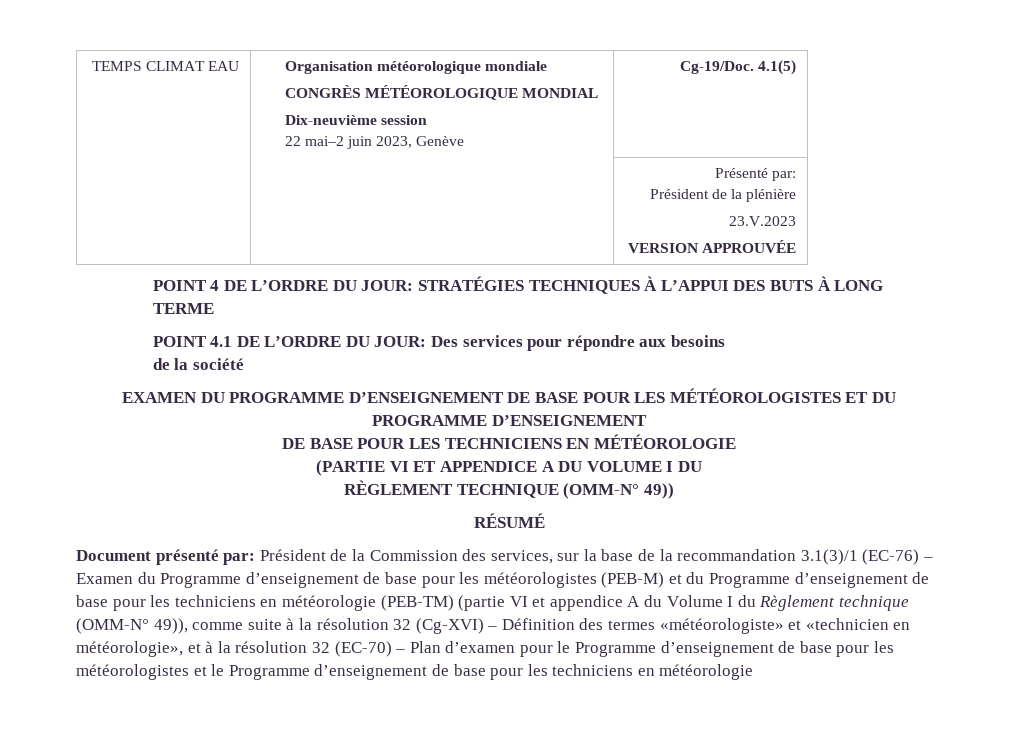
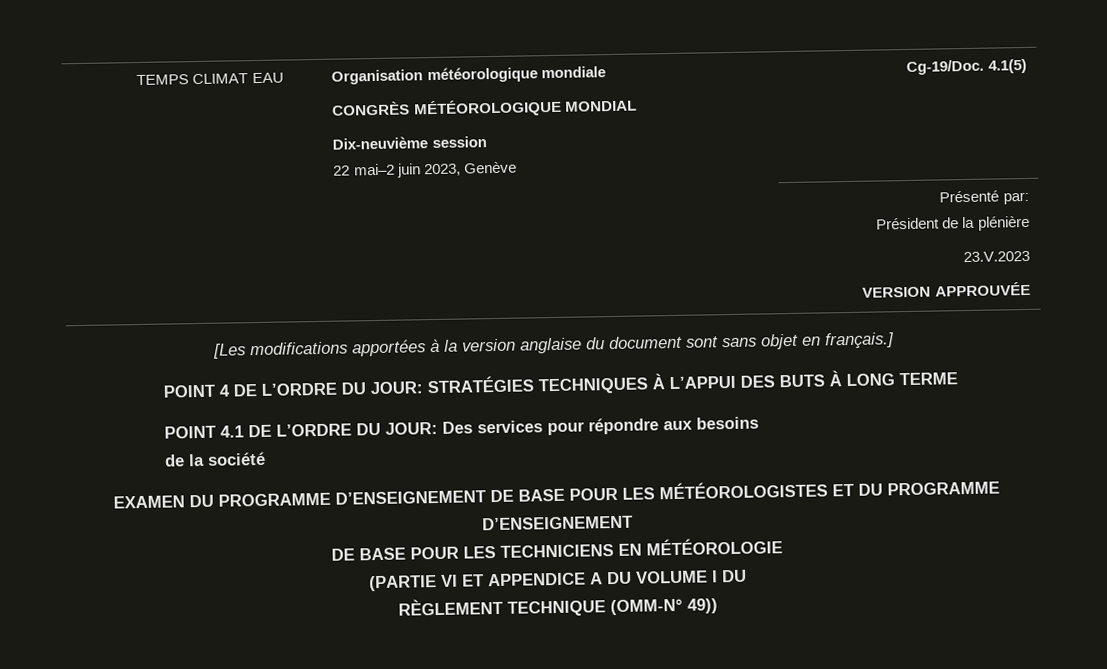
(797, 246) none -> [213,332,894,359] // [Les modifications apportées à la version anglaise du document sont sans objet en français.]
[473,513,545,528] [76,549,934,565] [76,572,930,588] [76,595,910,611] [76,618,911,634] [76,641,895,657] [76,664,754,680] // RÉSUMÉ // Document présenté par: Président de la Commission des services, sur la base de la recommandation 3.1(3)/1 (EC-76) – Examen du Programme d’enseignement de base pour les météorologistes (PEB-M) et du Programme d’enseignement de base pour les techniciens en météorologie (PEB-TM) (partie VI et appendice A du Volume I du Règlement technique (OMM-N° 49)), comme suite à la résolution 32 (Cg-XVI) – Définition des termes «météorologiste» et «technicien en météorologie», et à la résolution 32 (EC-70) – Plan d’examen pour le Programme d’enseignement de base pour les météorologistes et le Programme d’enseignement de base pour les techniciens en météorologie -> (718, 606) none

